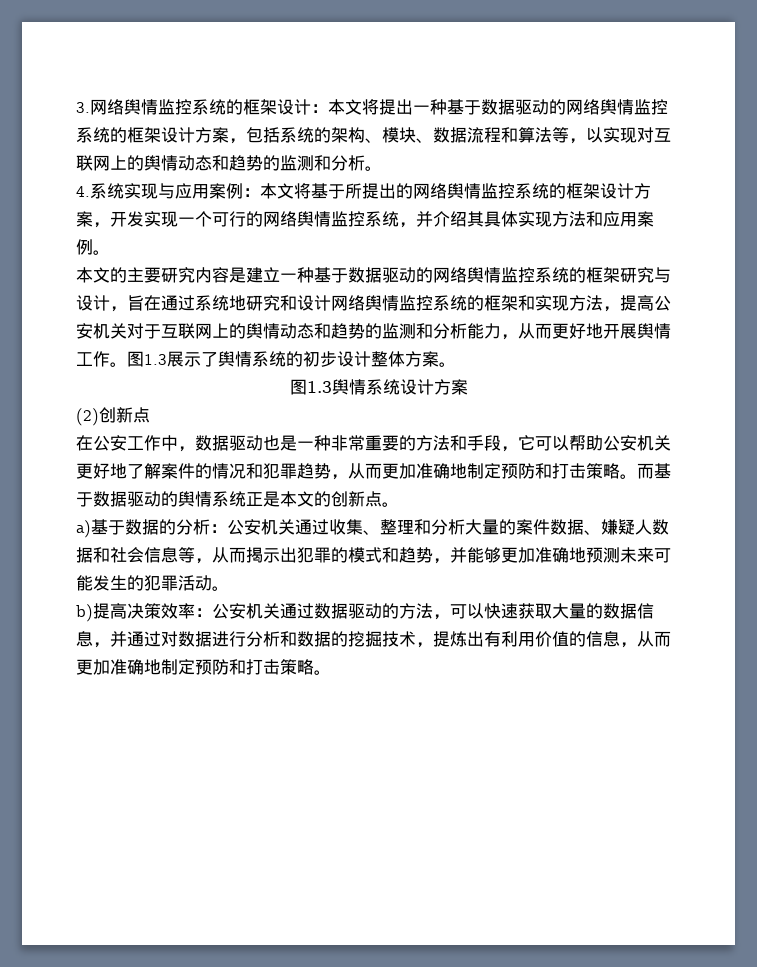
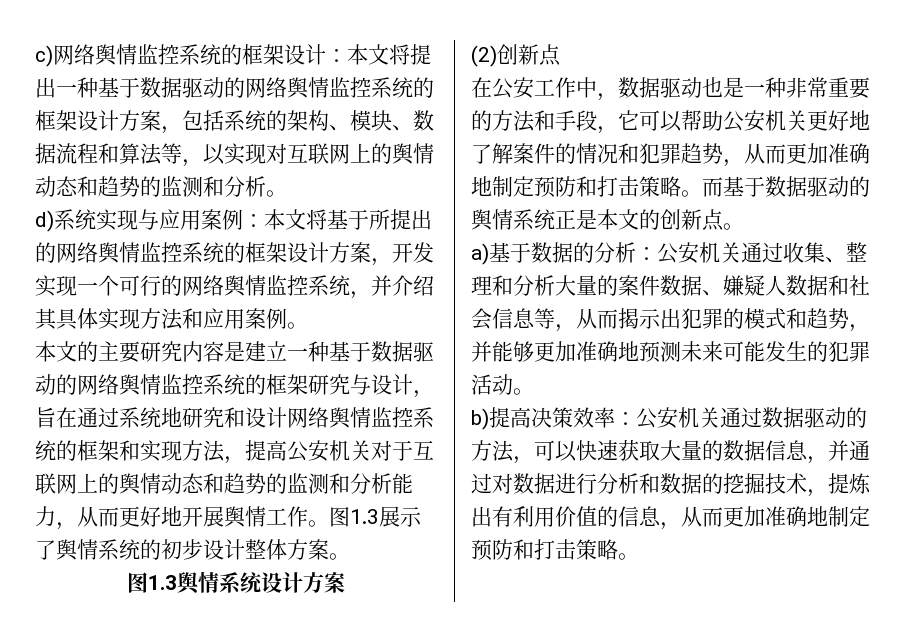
[76,102,90,113] 3. -> [35,45,53,67] c)
[76,186,90,197] 4. -> [35,210,54,232] d)

